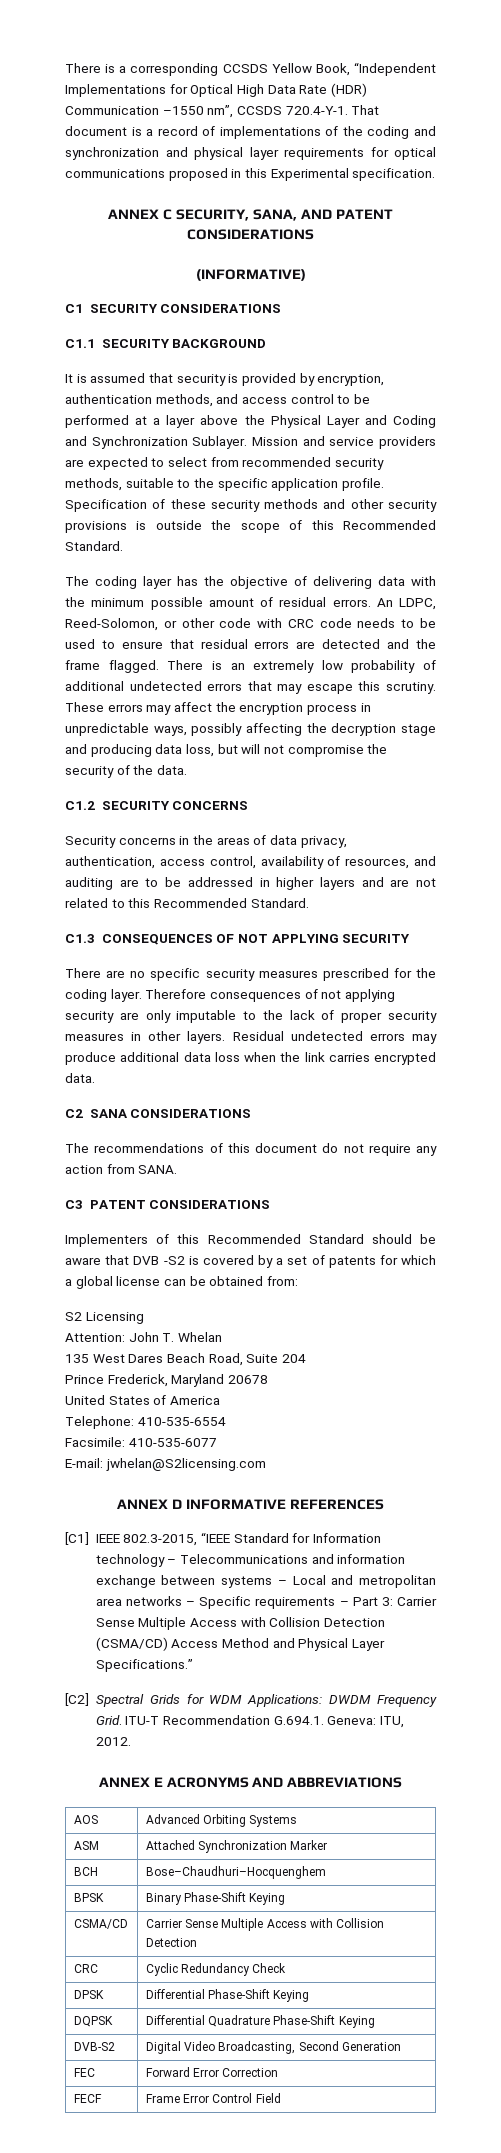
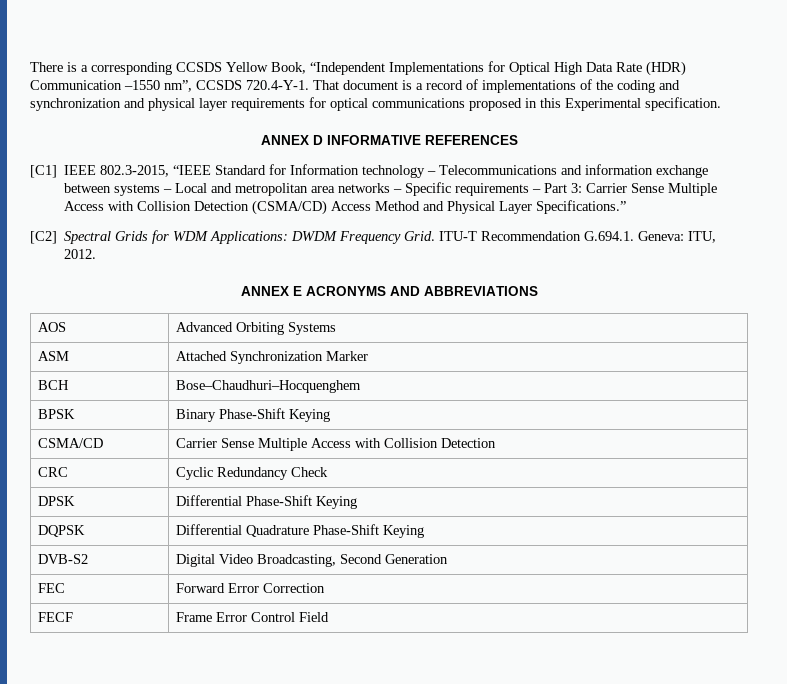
[108,209,393,221] [187,229,314,240] [195,269,306,281] [65,304,282,313] [65,339,267,348] [65,373,385,386] [65,394,370,407] [65,415,436,428] [65,436,436,449] [65,457,384,470] [65,478,384,491] [65,499,437,512] [65,520,437,533] [65,541,123,551] [65,576,436,589] [65,597,436,610] [65,618,436,631] [65,639,437,649] [65,660,436,673] [65,681,436,694] [65,702,371,715] [65,723,436,736] [65,744,388,757] [65,765,187,778] [65,801,249,810] [65,835,347,848] [65,856,436,869] [65,877,436,890] [65,898,309,908] [65,934,411,945] [65,968,436,981] [65,989,395,1002] [65,1010,437,1023] [65,1031,437,1044] [65,1052,436,1065] [65,1073,95,1083] [65,1109,252,1118] [65,1143,437,1156] [65,1164,178,1174] [65,1200,271,1209] [65,1234,436,1247] [65,1255,437,1268] [65,1276,298,1289] [65,1312,144,1324] [65,1332,222,1342] [65,1353,306,1366] [65,1374,268,1387] [65,1395,220,1405] [65,1416,226,1429] [65,1437,217,1447] [65,1458,266,1471] // ANNEX C SECURITY, SANA, AND PATENT CONSIDERATIONS // (INFORMATIVE) // C1 SECURITY CONSIDERATIONS // C1.1 SECURITY BACKGROUND // It is assumed that security is provided by encryption, authentication methods, and access control to be performed at a layer above the Physical Layer and Coding and Synchronization Sublayer. Mission and service providers are expected to select from recommended security methods, suitable to the specific application profile. Specification of these security methods and other security provisions is outside the scope of this Recommended Standard. // The coding layer has the objective of delivering data with the minimum possible amount of residual errors. An LDPC, Reed-Solomon, or other code with CRC code needs to be used to ensure that residual errors are detected and the frame flagged. There is an extremely low probability of additional undetected errors that may escape this scrutiny. These errors may affect the encryption process in unpredictable ways, possibly affecting the decryption stage and producing data loss, but will not compromise the security of the data. // C1.2 SECURITY CONCERNS // Security concerns in the areas of data privacy, authentication, access control, availability of resources, and auditing are to be addressed in higher layers and are not related to this Recommended Standard. // C1.3 CONSEQUENCES OF NOT APPLYING SECURITY // There are no specific security measures prescribed for the coding layer. Therefore consequences of not applying security are only imputable to the lack of proper security measures in other layers. Residual undetected errors may produce additional data loss when the link carries encrypted data. // C2 SANA CONSIDERATIONS // The recommendations of this document do not require any action from SANA. // C3 PATENT CONSIDERATIONS // Implementers of this Recommended Standard should be aware that DVB -S2 is covered by a set of patents for which a global license can be obtained from: // S2 Licensing // Attention: John T. Whelan // 135 West Dares Beach Road, Suite 204 // Prince Frederick, Maryland 20678 // United States of America // Telephone: 410-535-6554 // Facsimile: 410-535-6077 // E-mail: jwhelan@S2licensing.com -> (721, 104) none

